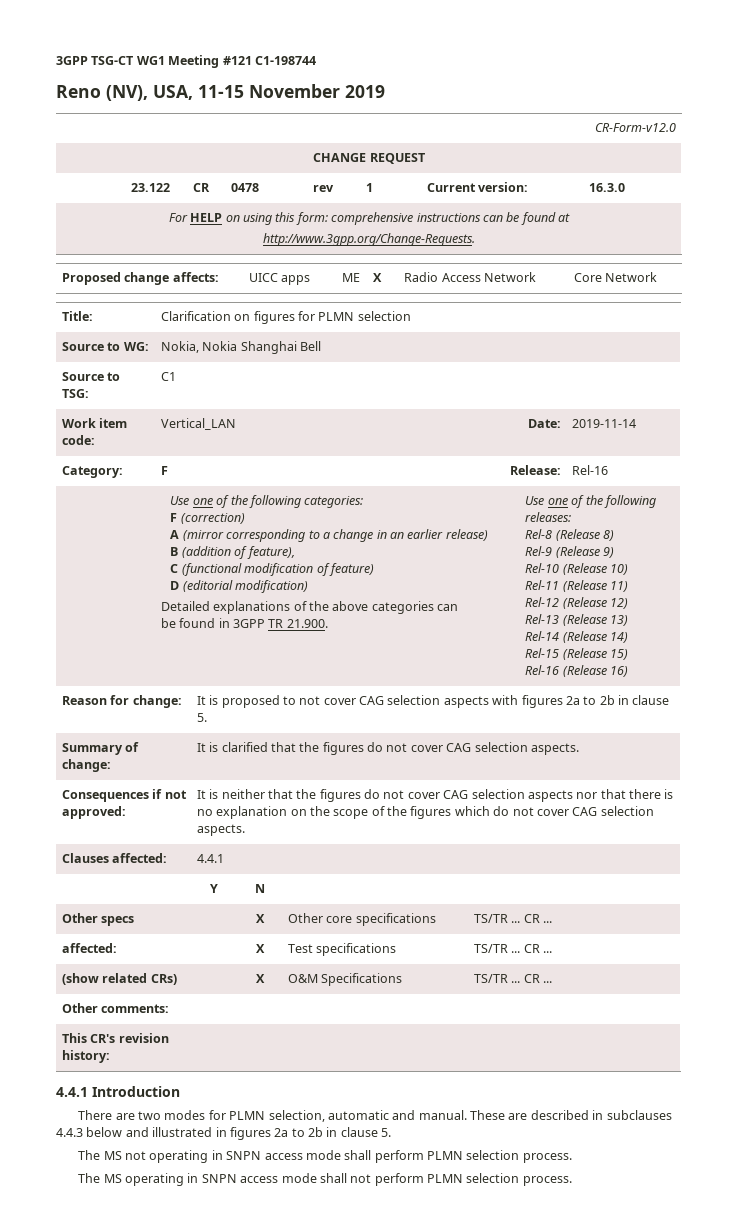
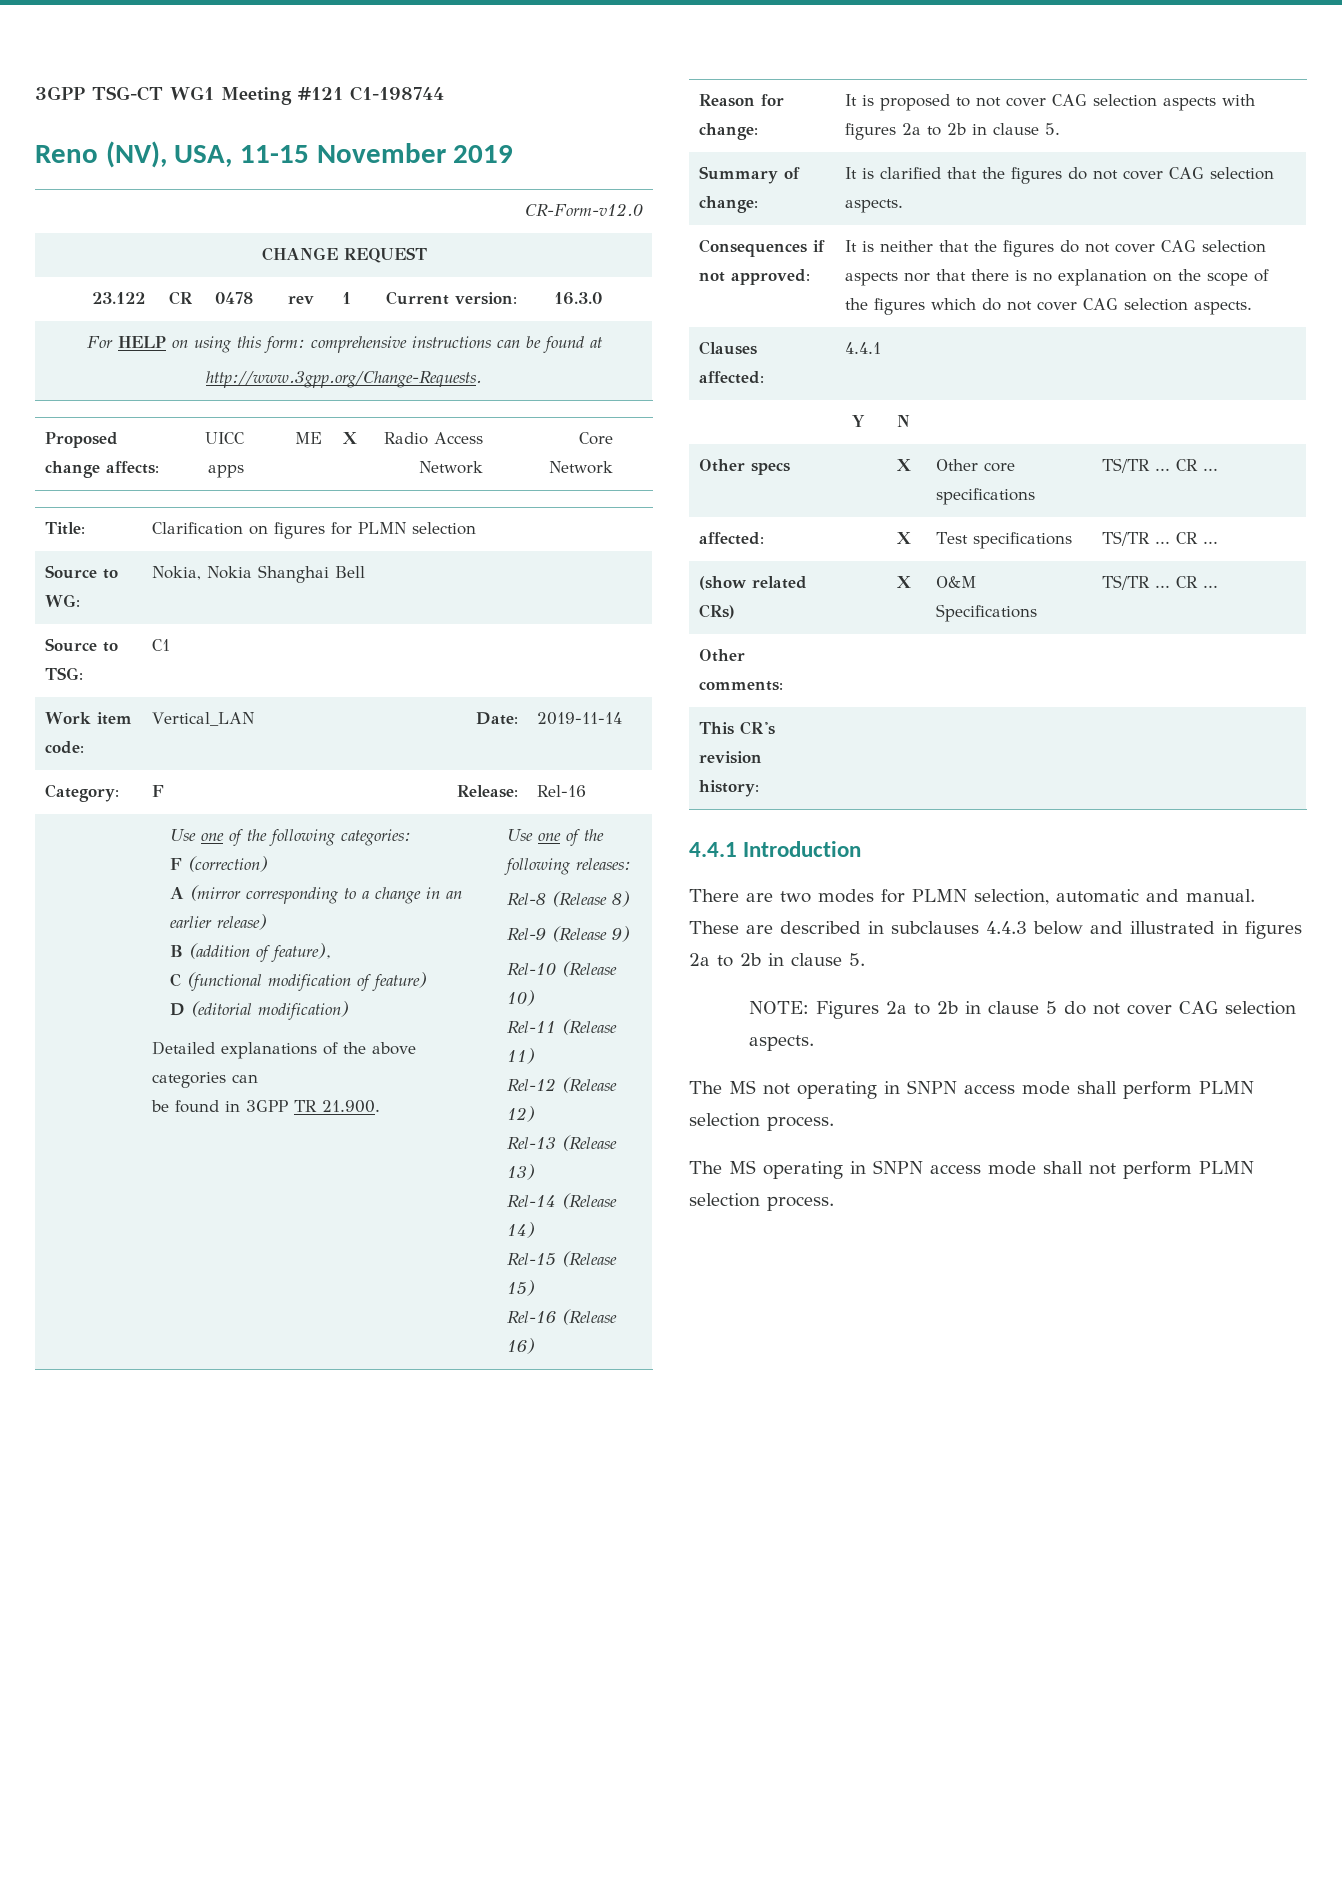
(392, 1132) none -> [748,1001,1296,1019] [748,1035,814,1051] // NOTE: Figures 2a to 2b in clause 5 do not cover CAG selection aspects.

